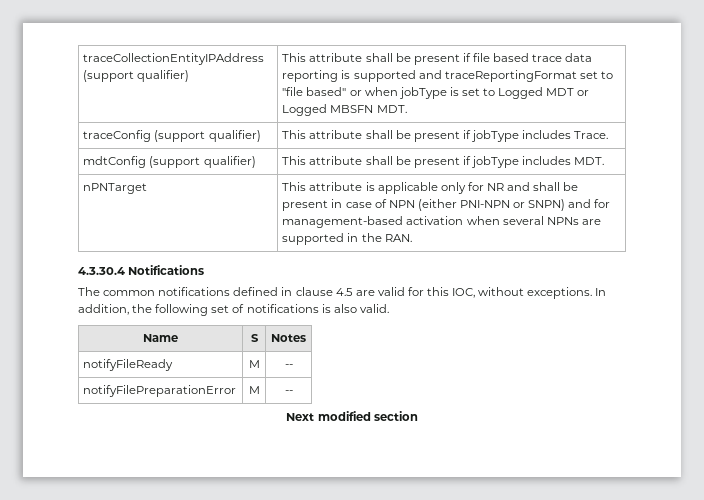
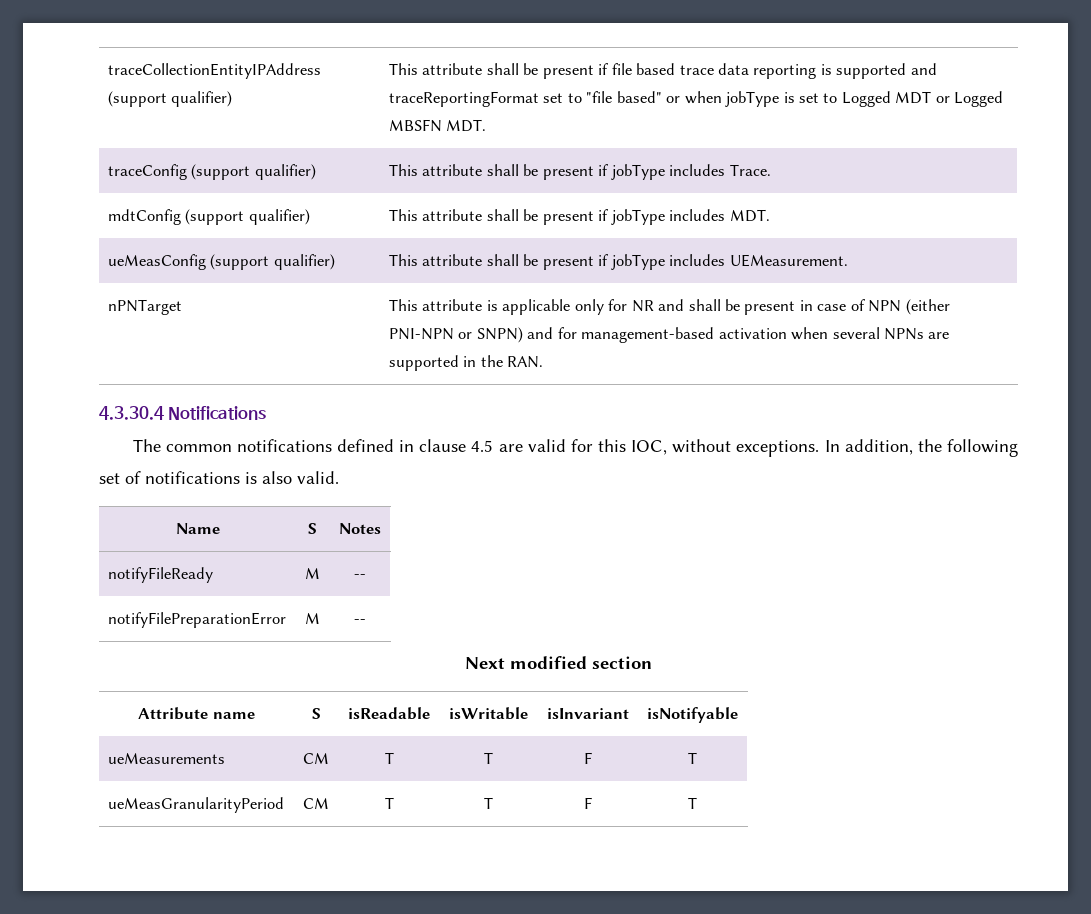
(605, 161) none -> [107,254,335,270] [388,254,848,270] // ueMeasConfig (support qualifier) | This attribute shall be present if jobType includes UEMeasurement.
(418, 416) none -> [138,707,255,720] [311,708,321,719] [348,707,430,720] [449,707,528,720] [546,708,629,719] [647,707,738,723] [107,753,225,764] [303,753,329,764] [384,752,394,764] [484,752,493,764] [583,752,592,764] [688,752,697,764] [107,797,284,813] [303,798,329,809] [384,797,394,809] [484,797,493,809] [583,797,592,809] [688,797,697,809] // Attribute name | S | isReadable | isWritable | isInvariant | isNotifyable // ueMeasurements | CM | T | T | F | T // ueMeasGranularityPeriod | CM | T | T | F | T

